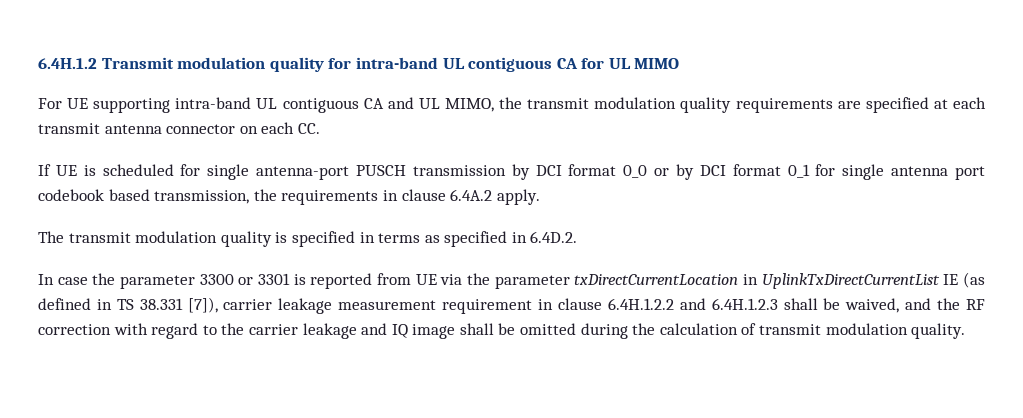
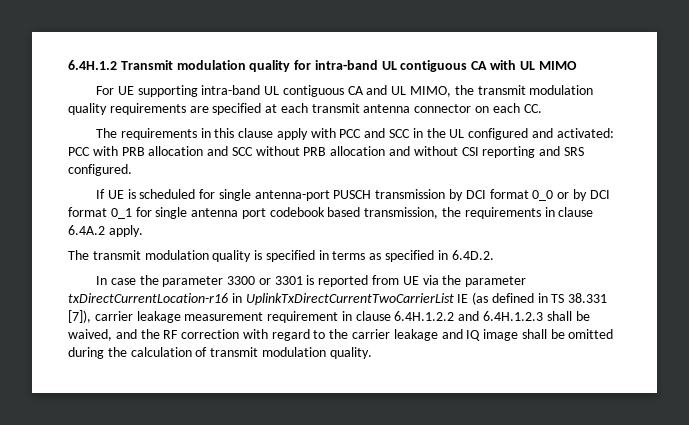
[581,58,605,69] for -> [490,60,517,70] with
(320, 128) none -> [96,128,614,140] [68,146,584,158] [68,164,132,176] // The requirements in this clause apply with PCC and SCC in the UL configured and activated: PCC with PRB allocation and SCC without PRB allocation and without CSI reporting and SRS configured.
[574,273,940,289] txDirectCurrentLocation in UplinkTxDirectCurrentList -> [68,293,454,305] txDirectCurrentLocation-r16 in UplinkTxDirectCurrentTwoCarrierList

